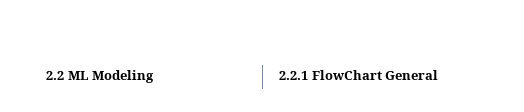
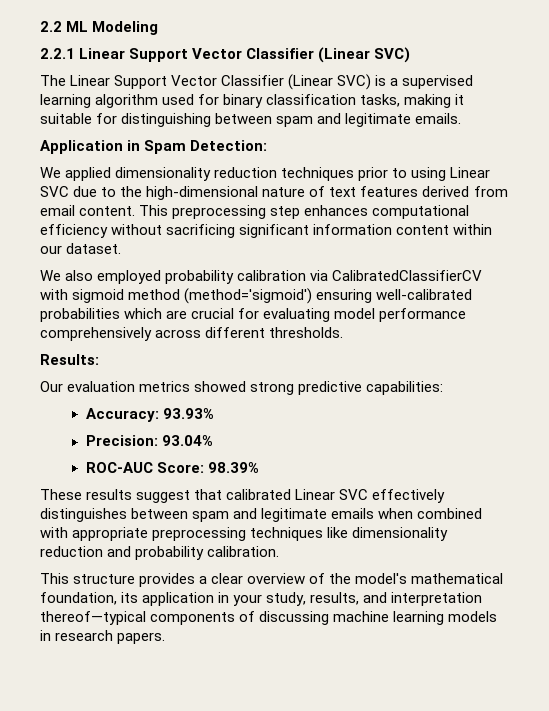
[311,70,439,80] FlowChart General -> [79,47,411,63] [40,74,474,90] [40,94,465,108] [40,113,462,127] [40,140,268,154] [40,167,491,181] [40,186,508,200] [40,205,470,219] [40,224,493,238] [40,243,122,254] [40,270,483,284] [40,288,473,304] [40,308,467,322] [40,327,344,341] [40,354,99,365] [40,381,444,395] [85,408,214,422] [85,435,213,446] [85,462,259,473] [40,489,446,503] [40,508,483,522] [40,527,449,541] [40,546,280,560] [40,573,504,587] [40,592,483,606] [40,611,498,625] [40,630,166,644] Linear Support Vector Classifier (Linear SVC) // The Linear Support Vector Classifier (Linear SVC) is a supervised learning algorithm used for binary classification tasks, making it suitable for distinguishing between spam and legitimate emails. // Application in Spam Detection: // We applied dimensionality reduction techniques prior to using Linear SVC due to the high-dimensional nature of text features derived from email content. This preprocessing step enhances computational efficiency without sacrificing significant information content within our dataset. // We also employed probability calibration via CalibratedClassifierCV with sigmoid method (method='sigmoid') ensuring well-calibrated probabilities which are crucial for evaluating model performance comprehensively across different thresholds. // Results: // Our evaluation metrics showed strong predictive capabilities: // Accuracy: 93.93% // Precision: 93.04% // ROC-AUC Score: 98.39% // These results suggest that calibrated Linear SVC effectively distinguishes between spam and legitimate emails when combined with appropriate preprocessing techniques like dimensionality reduction and probability calibration. // This structure provides a clear overview of the model's mathematical foundation, its application in your study, results, and interpretation thereof—typical components of discussing machine learning models in research papers.

